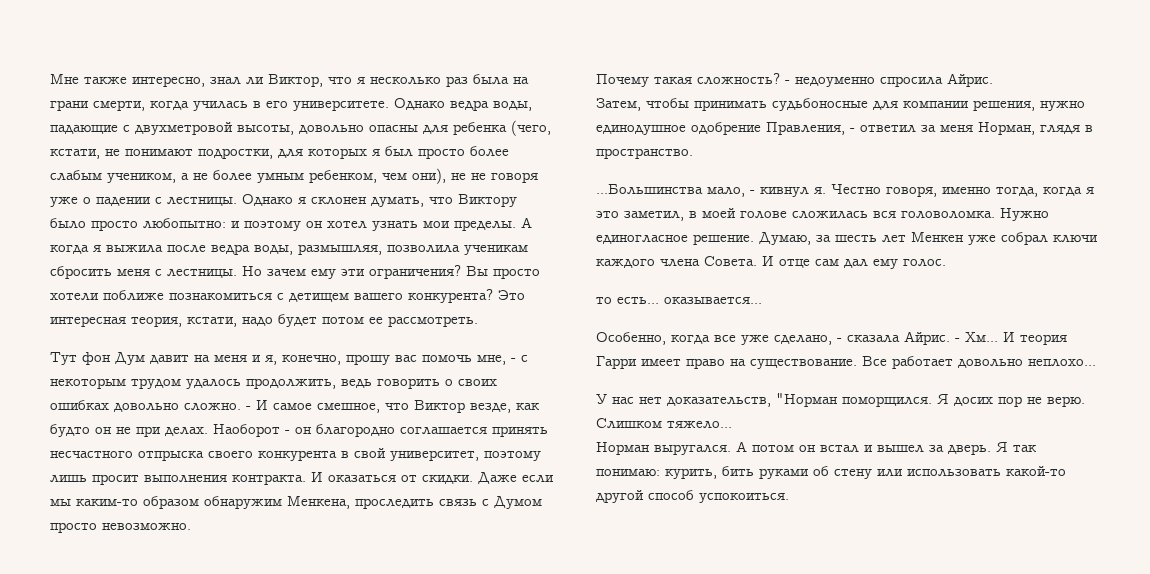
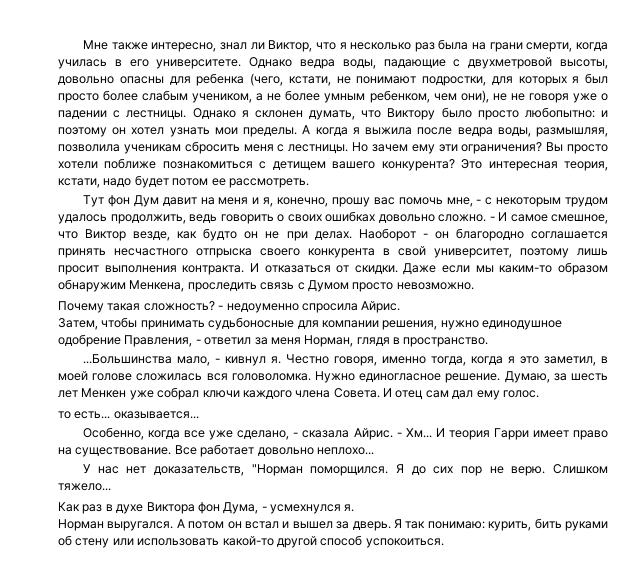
[328,475,396,482] оказаться -> [264,265,331,273] отказаться
[779,259,810,268] отце -> [395,390,424,400] отец
[954,397,993,406] досих -> [411,466,454,475] до сих
(732, 425) none -> [58,502,355,514] // Как раз в духе Виктора фон Дума, - усмехнулся я.

